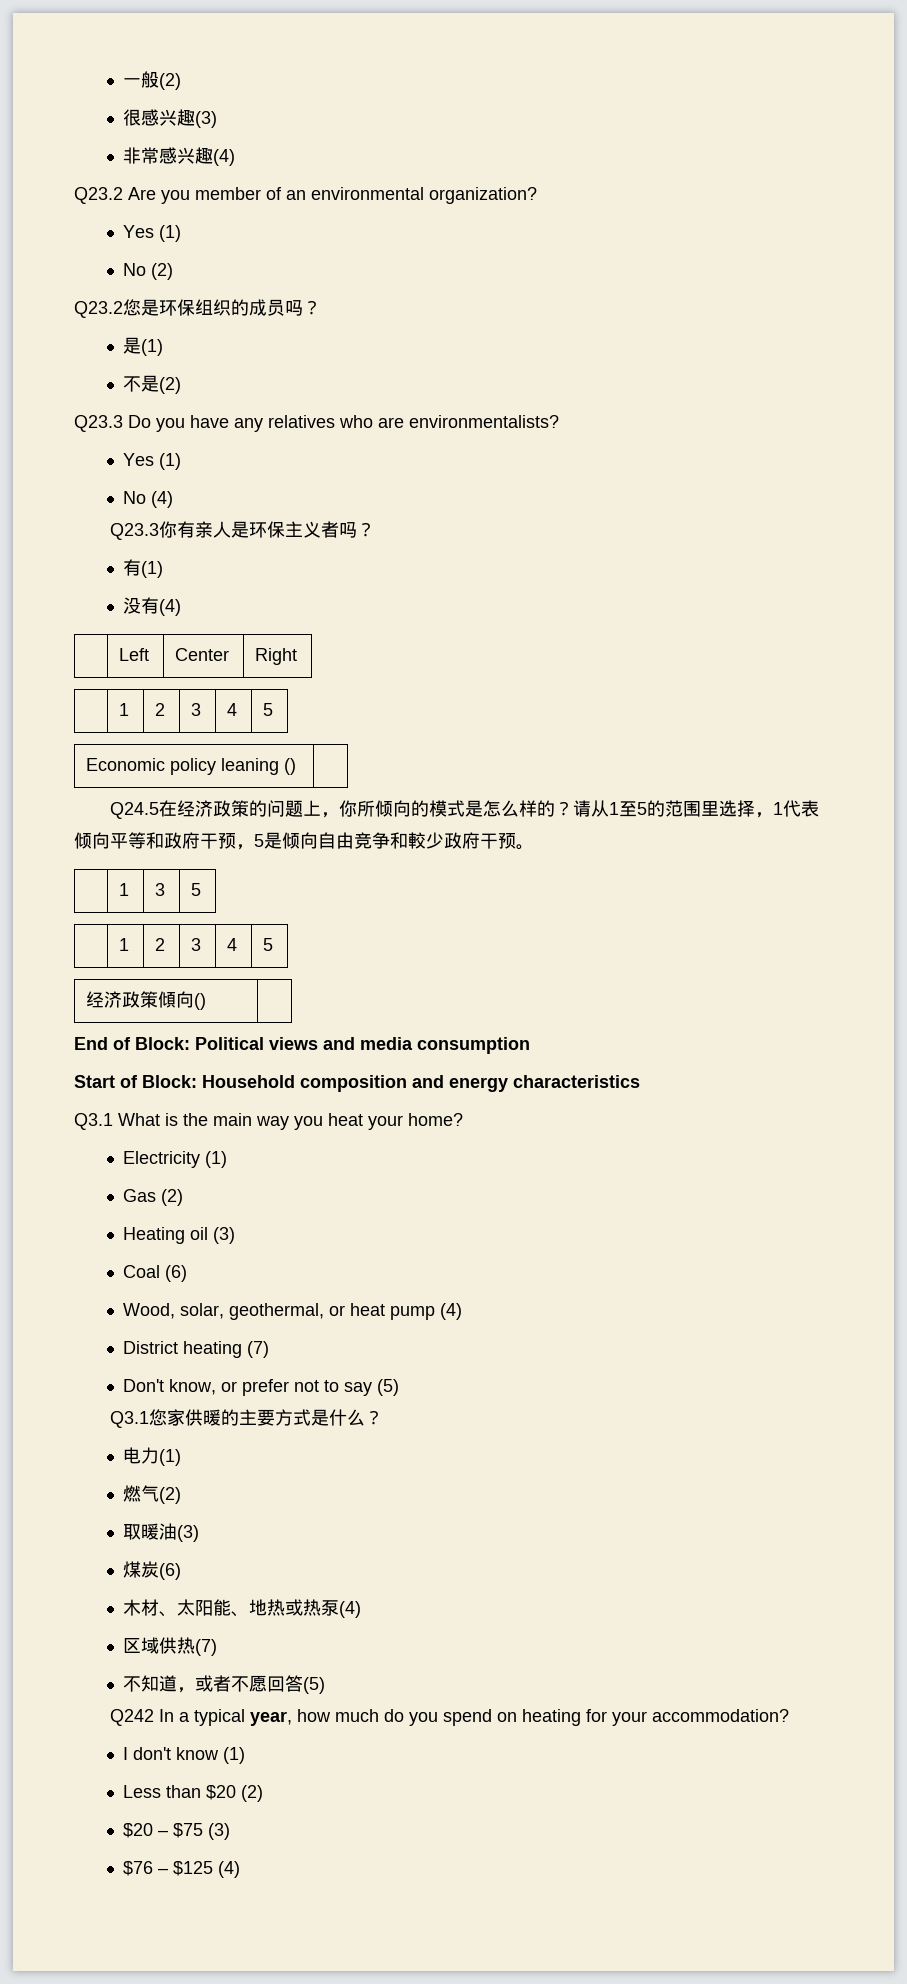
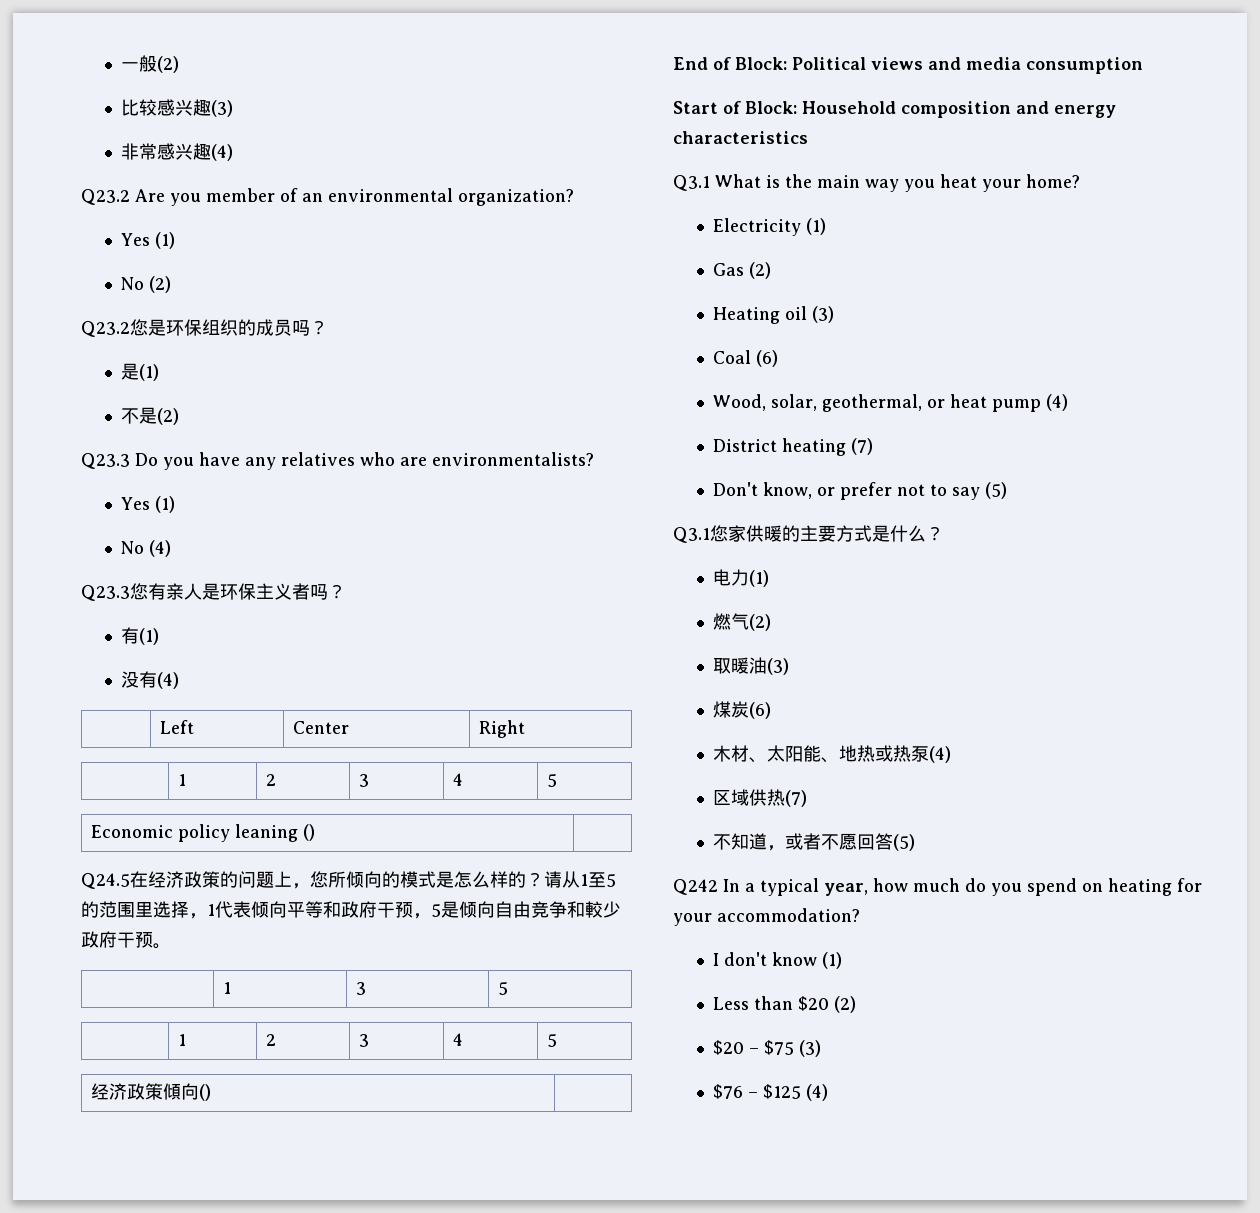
[122,109,141,126] 很 -> [121,99,158,116] 比较
[158,521,177,538] 你 -> [130,583,148,600] 您
[338,800,357,817] 你 -> [310,871,328,888] 您

